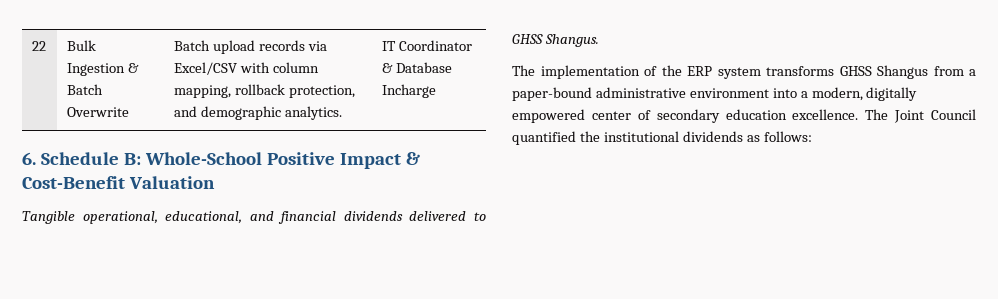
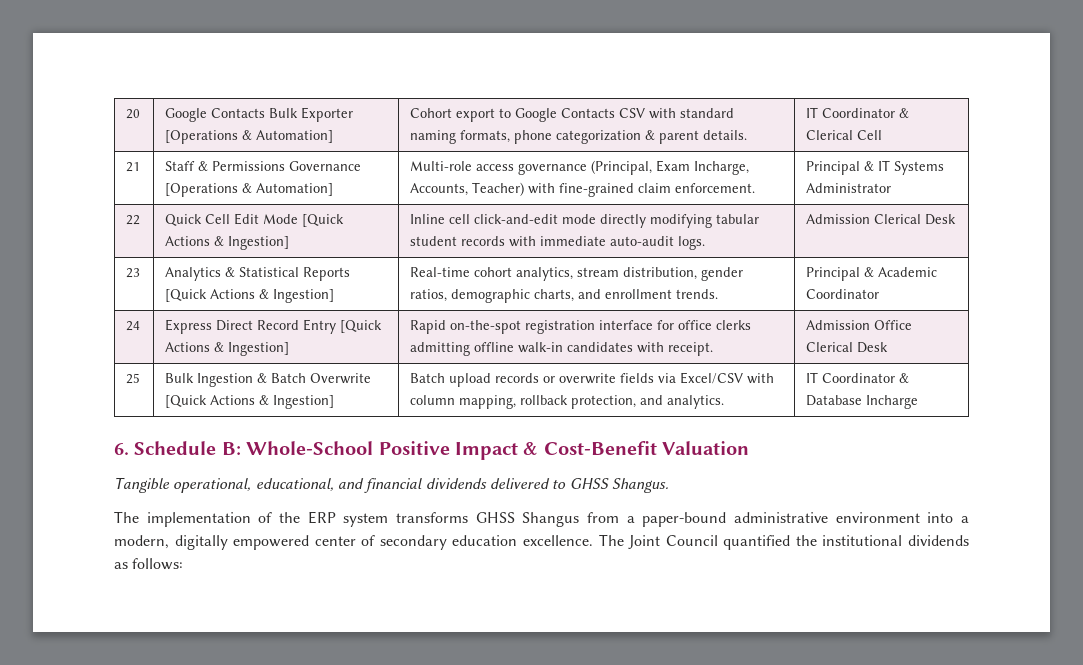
[32,41,47,51] 22 -> [126,109,141,119] [165,107,354,122] [165,130,334,144] [410,108,735,122] [410,130,748,144] [806,107,910,118] [806,130,883,140] [126,162,141,172] [165,161,362,171] [165,183,334,197] [410,160,750,175] [410,182,756,197] [806,160,945,175] [806,183,892,193] [126,215,141,225] [165,213,345,227] [165,236,290,250] [410,214,760,228] [410,236,706,250] [806,214,957,225] [126,268,141,278] [165,267,351,281] [165,289,335,303] [410,267,744,281] [410,289,719,303] [806,267,938,281] [806,289,880,299] [126,321,141,331] [165,319,383,334] [165,342,290,356] [410,320,752,334] [410,342,714,356] [806,320,913,330] [806,342,889,353] [126,373,141,384] 20 | Google Contacts Bulk Exporter [Operations & Automation] | Cohort export to Google Contacts CSV with standard naming formats, phone categorization & parent details. | IT Coordinator & Clerical Cell // 21 | Staff & Permissions Governance [Operations & Automation] | Multi-role access governance (Principal, Exam Incharge, Accounts, Teacher) with fine-grained claim enforcement. | Principal & IT Systems Administrator // 22 | Quick Cell Edit Mode [Quick Actions & Ingestion] | Inline cell click-and-edit mode directly modifying tabular student records with immediate auto-audit logs. | Admission Clerical Desk // 23 | Analytics & Statistical Reports [Quick Actions & Ingestion] | Real-time cohort analytics, stream distribution, gender ratios, demographic charts, and enrollment trends. | Principal & Academic Coordinator // 24 | Express Direct Record Entry [Quick Actions & Ingestion] | Rapid on-the-spot registration interface for office clerks admitting offline walk-in candidates with receipt. | Admission Office Clerical Desk // 25
(130, 112) none -> [165,395,335,409] [Quick Actions & Ingestion]
(306, 45) none -> [543,373,655,384] or overwrite fields
[201,106,282,120] demographic -> (664, 400) none

